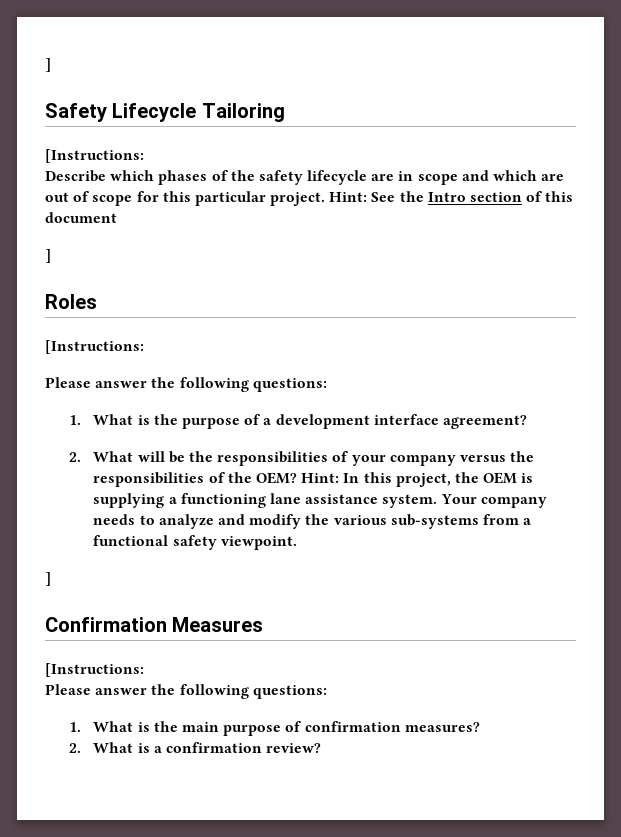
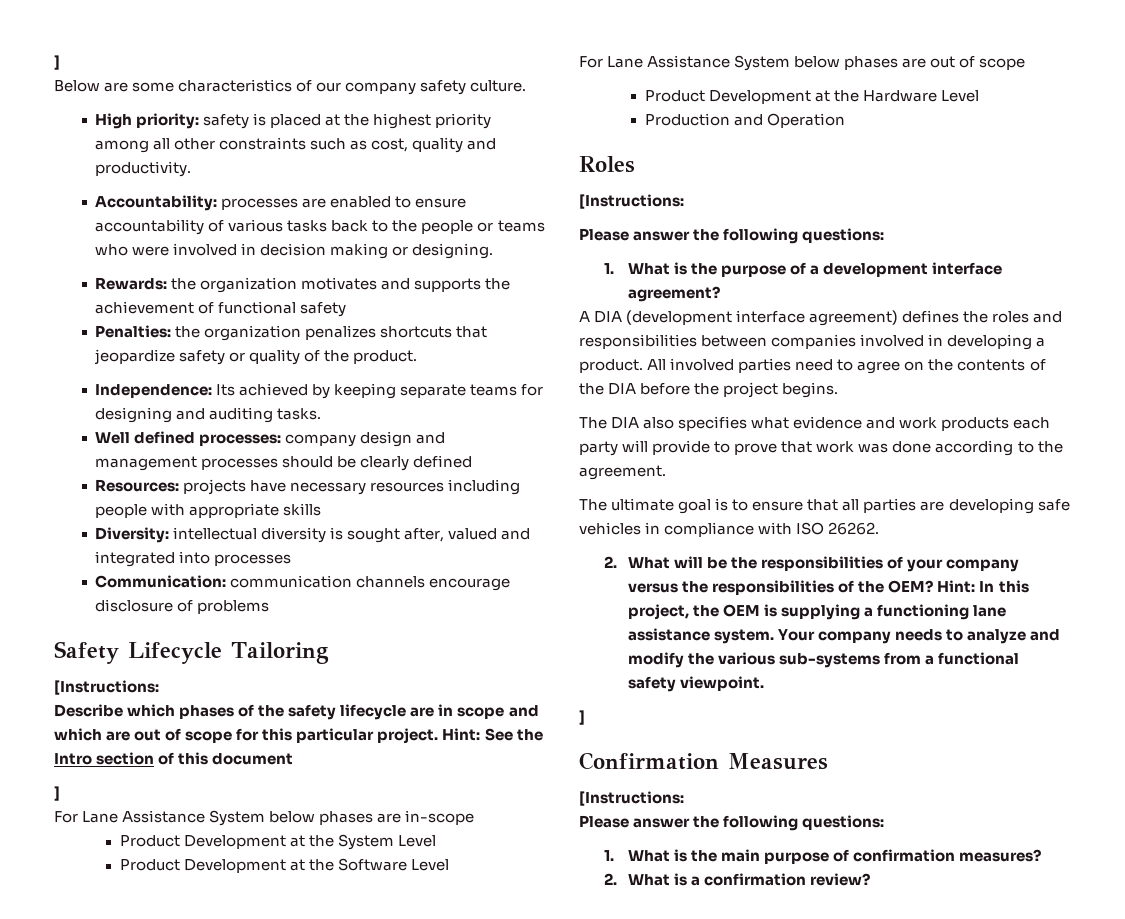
[45,58,51,72] ] -> [54,55,60,70] [54,79,527,95] [95,113,492,129] [95,137,497,153] [95,161,192,177] [95,195,467,211] [95,219,545,235] [95,243,494,259] [95,277,511,293] [95,301,347,317] [95,325,488,341] [94,349,418,365] [95,383,544,399] [95,407,322,423] [95,431,446,447] [95,455,473,471] [95,479,521,495] [95,503,322,518] [95,527,531,543] [95,551,292,567] [95,575,511,591] [95,599,270,614] ] // Below are some characteristics of our company safety culture. // High priority: safety is placed at the highest priority among all other constraints such as cost, quality and productivity. // Accountability: processes are enabled to ensure accountability of various tasks back to the people or teams who were involved in decision making or designing. // Rewards: the organization motivates and supports the achievement of functional safety // Penalties: the organization penalizes shortcuts that jeopardize safety or quality of the product. // Independence: Its achieved by keeping separate teams for designing and auditing tasks. // Well defined processes: company design and management processes should be clearly defined // Resources: projects have necessary resources including people with appropriate skills // Diversity: intellectual diversity is sought after, valued and integrated into processes // Communication: communication channels encourage disclosure of problems
(51, 256) none -> [54,810,475,826] [119,834,436,850] [119,858,449,873] [579,55,1026,71] [644,90,979,104] [644,113,845,128] // For Lane Assistance System below phases are in-scope // Product Development at the System Level // Product Development at the Software Level // For Lane Assistance System below phases are out of scope // Product Development at the Hardware Level // Production and Operation
(527, 422) none -> [579,310,1063,326] [579,334,1046,350] [579,358,1046,374] [579,382,839,398] [579,416,1051,431] [579,440,1063,456] [579,465,666,480] [579,498,1070,514] [579,522,880,537] // A DIA (development interface agreement) defines the roles and responsibilities between companies involved in developing a product. All involved parties need to agree on the contents of the DIA before the project begins. // The DIA also specifies what evidence and work products each party will provide to prove that work was done according to the agreement. // The ultimate goal is to ensure that all parties are developing safe vehicles in compliance with ISO 26262.

